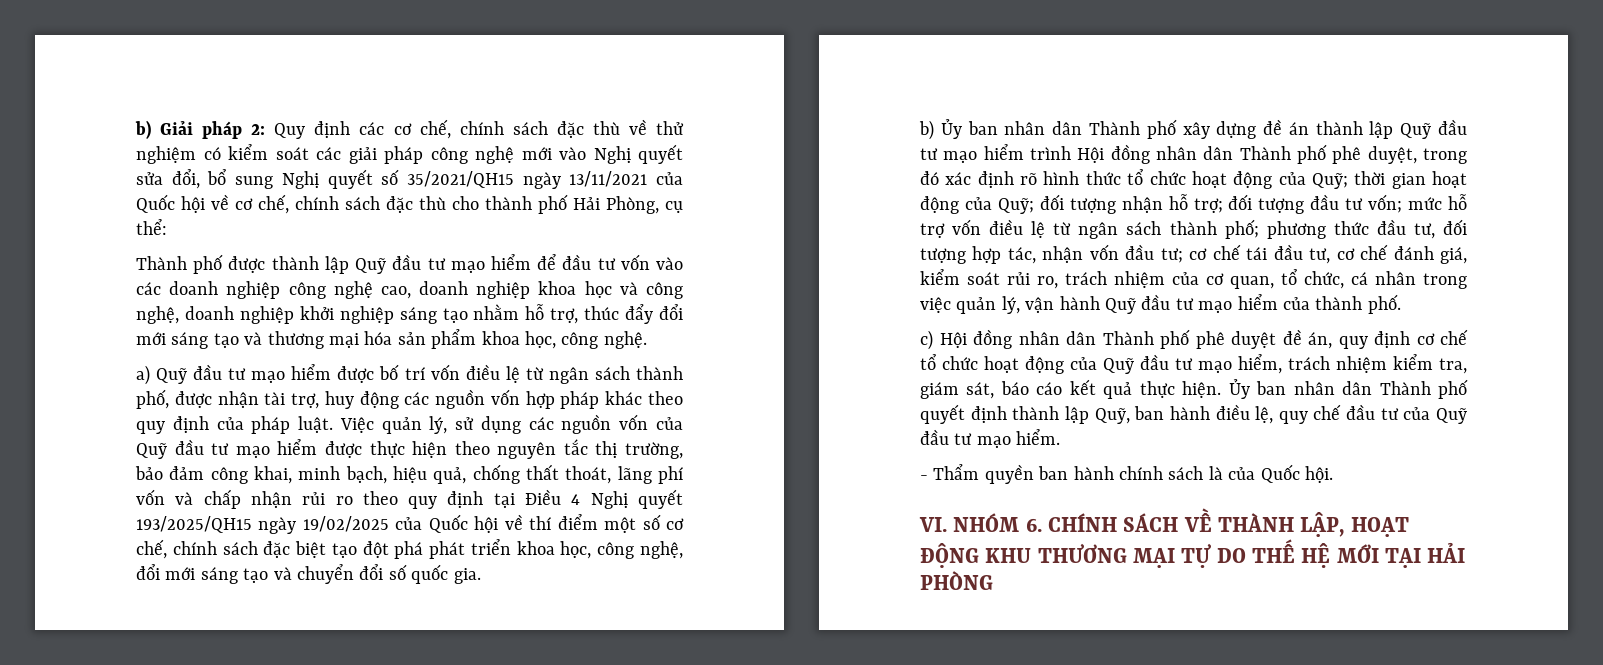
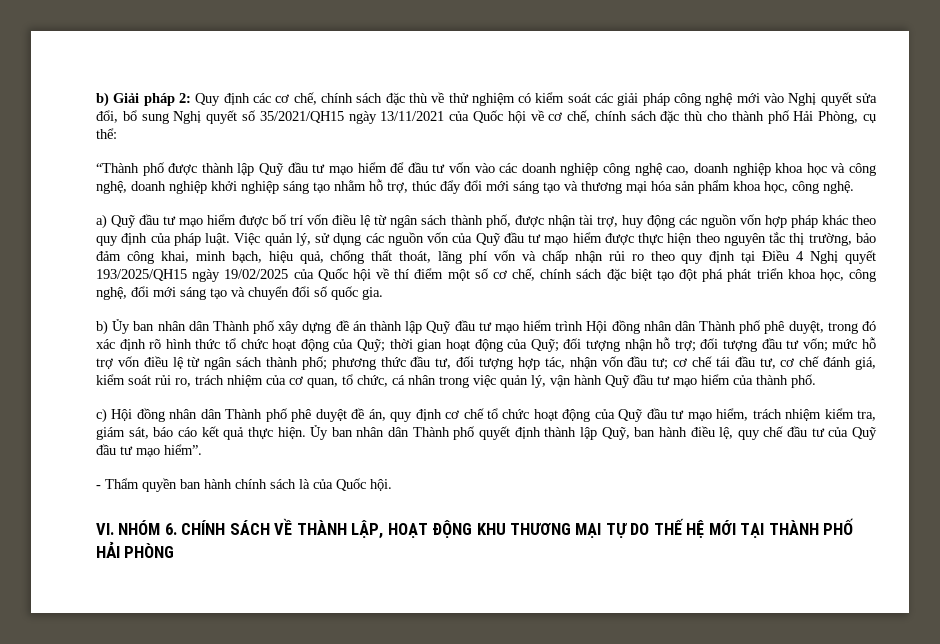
[136,256,187,270] Thành -> [96,163,139,173] “Thành
[1016,429,1061,445] hiểm. -> [164,444,202,455] hiểm”.
(1422, 558) none -> [768,518,855,535] THÀNH PHỐ

